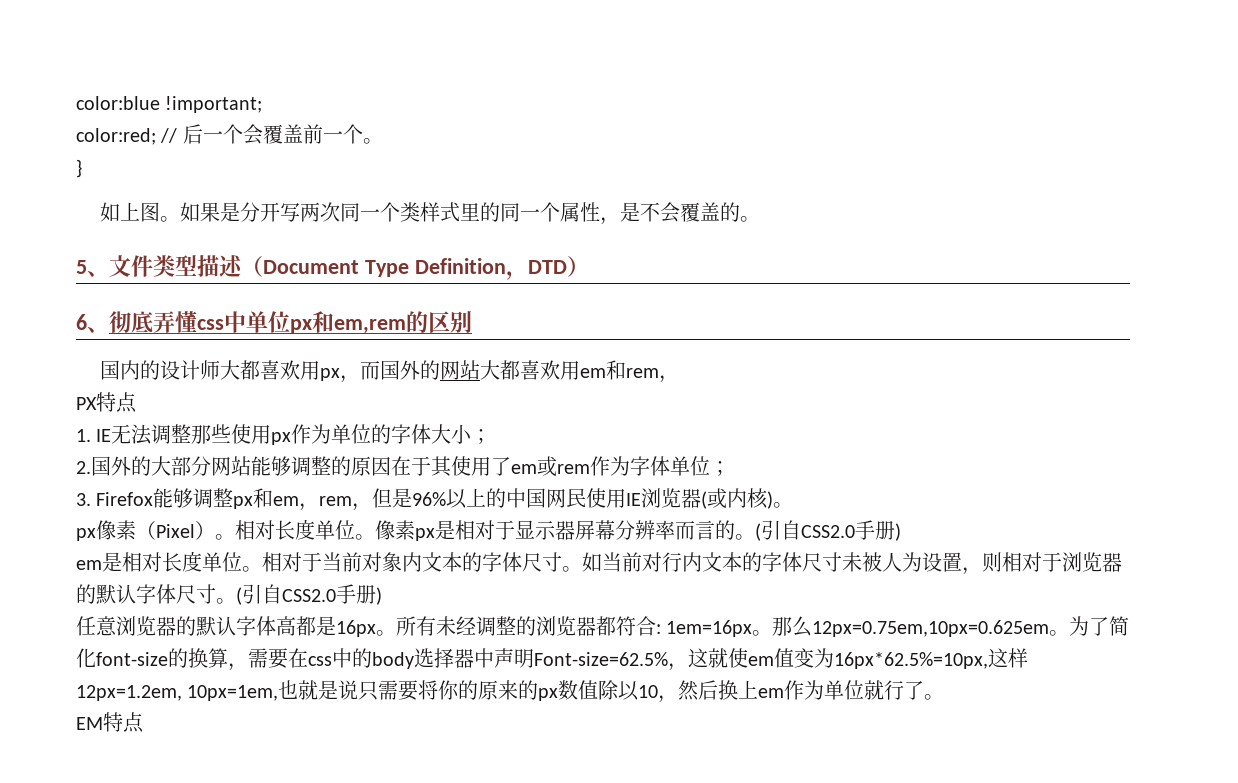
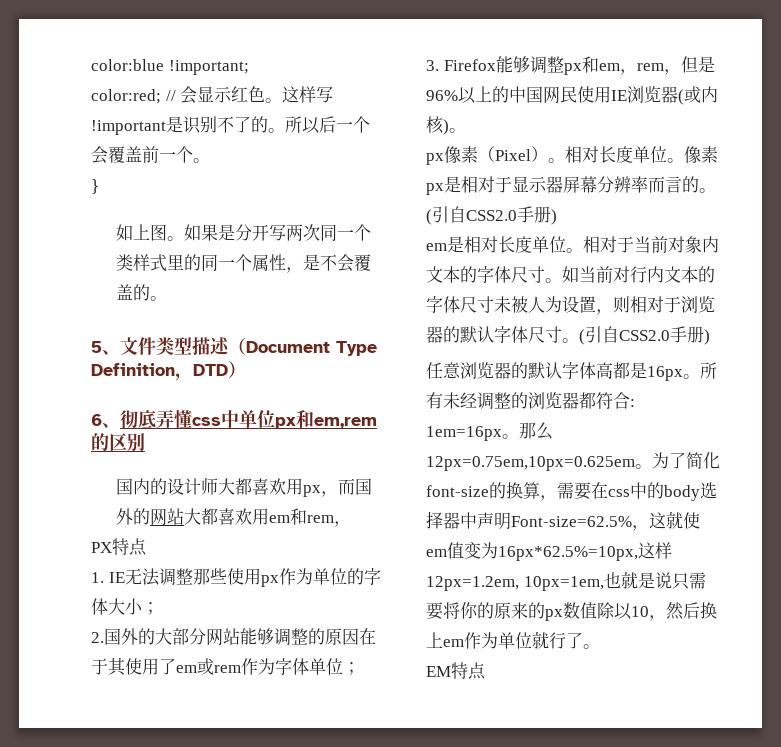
(178, 135) none -> [180,86,334,104] [91,116,320,135] 会显示红色。这样写!important是识别不了的。所以

